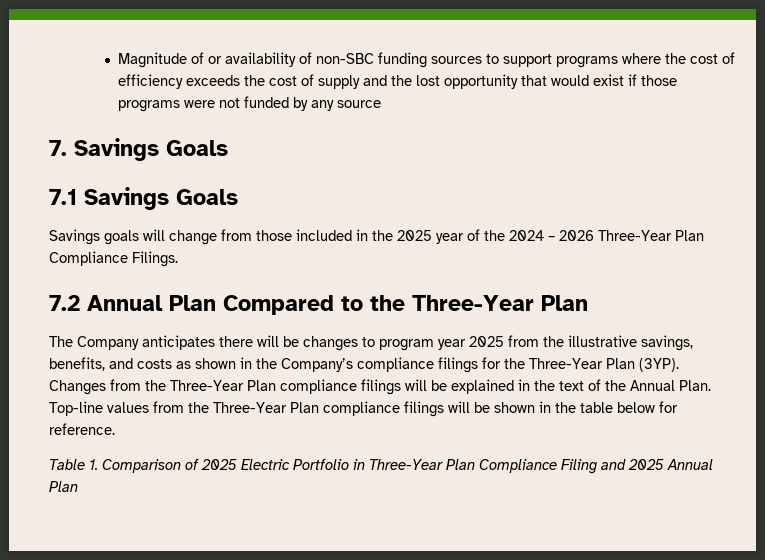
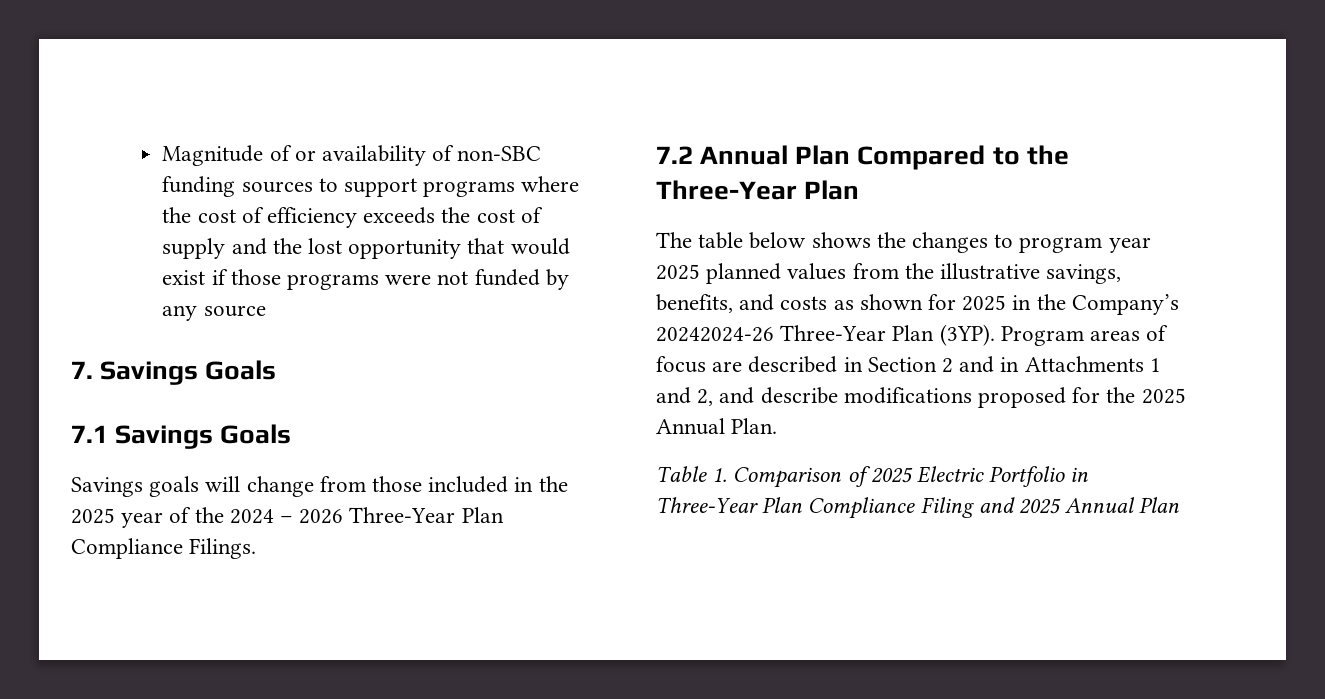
[77,335,299,350] Company anticipates there will be -> [698,232,906,249] table below shows the
(504, 341) none -> [706,263,847,284] planned values
(236, 363) none -> [928,294,1007,311] for 2025
[357,357,679,373] [49,379,711,395] [49,401,678,417] [49,423,115,435] compliance filings for the Three-Year Plan (3YP). Changes from the Three-Year Plan compliance filings will be explained in the text of the Annual Plan. Top-line values from the Three-Year Plan compliance filings will be shown in the table below for reference. -> [656,324,1169,346] [656,356,1161,373] [656,387,1186,408] [656,418,778,435] 20242024-26 Three-Year Plan (3YP). Program areas of focus are described in Section 2 and in Attachments 1 and 2, and describe modifications proposed for the 2025 Annual Plan.

